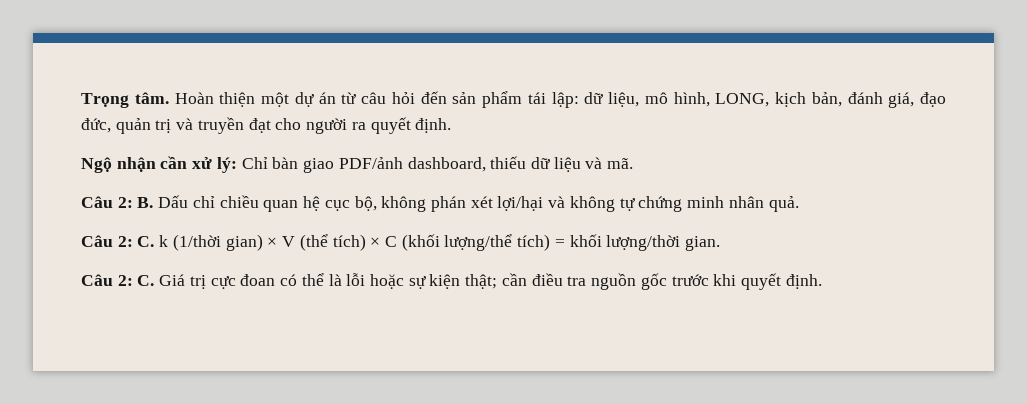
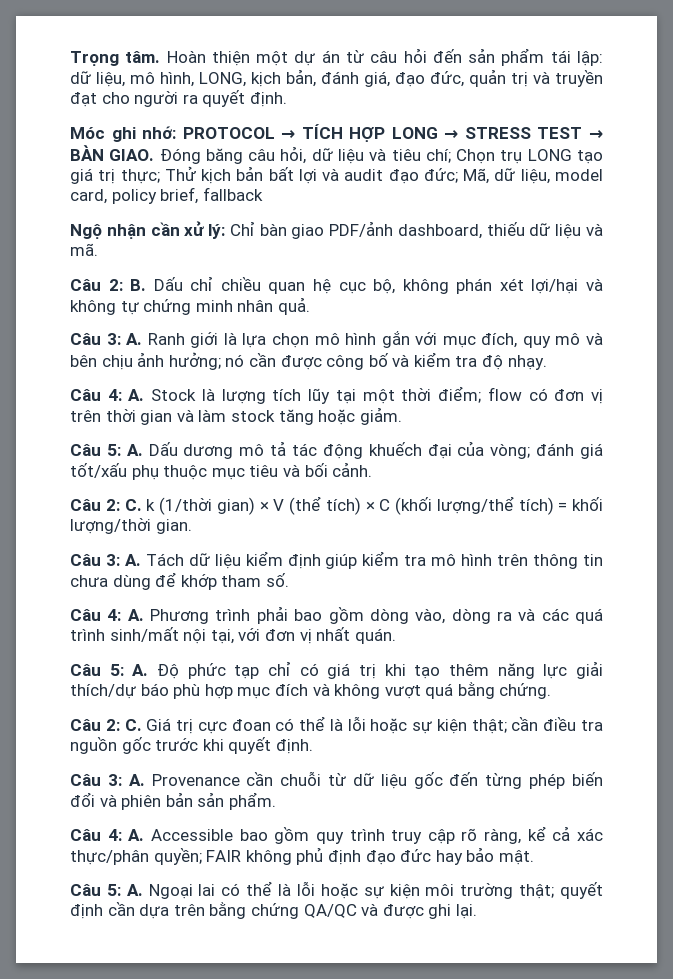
(452, 125) none -> [70,124,603,142] [70,145,603,164] [70,166,603,184] [70,187,263,204] // Móc ghi nhớ: PROTOCOL → TÍCH HỢP LONG → STRESS TEST → BÀN GIAO. Đóng băng câu hỏi, dữ liệu và tiêu chí; Chọn trụ LONG tạo giá trị thực; Thử kịch bản bất lợi và audit đạo đức; Mã, dữ liệu, model card, policy brief, fallback
(799, 204) none -> [70,331,603,348] [70,352,547,370] [70,386,604,404] [70,407,402,425] [70,441,603,459] [70,462,373,480] // Câu 3: A. Ranh giới là lựa chọn mô hình gắn với mục đích, quy mô và bên chịu ảnh hưởng; nó cần được công bố và kiểm tra độ nhạy. // Câu 4: A. Stock là lượng tích lũy tại một thời điểm; flow có đơn vị trên thời gian và làm stock tăng hoặc giảm. // Câu 5: A. Dấu dương mô tả tác động khuếch đại của vòng; đánh giá tốt/xấu phụ thuộc mục tiêu và bối cảnh.
(721, 243) none -> [70,551,603,569] [70,572,289,590] [70,606,603,624] [70,627,396,644] [70,661,604,679] [70,682,552,699] // Câu 3: A. Tách dữ liệu kiểm định giúp kiểm tra mô hình trên thông tin chưa dùng để khớp tham số. // Câu 4: A. Phương trình phải bao gồm dòng vào, dòng ra và các quá trình sinh/mất nội tại, với đơn vị nhất quán. // Câu 5: A. Độ phức tạp chỉ có giá trị khi tạo thêm năng lực giải thích/dự báo phù hợp mục đích và không vượt quá bằng chứng.
(822, 281) none -> [70,771,604,789] [70,792,276,810] [70,826,604,844] [70,847,534,865] [70,881,604,899] [70,902,477,919] // Câu 3: A. Provenance cần chuỗi từ dữ liệu gốc đến từng phép biến đổi và phiên bản sản phẩm. // Câu 4: A. Accessible bao gồm quy trình truy cập rõ ràng, kể cả xác thực/phân quyền; FAIR không phủ định đạo đức hay bảo mật. // Câu 5: A. Ngoại lai có thể là lỗi hoặc sự kiện môi trường thật; quyết định cần dựa trên bằng chứng QA/QC và được ghi lại.

